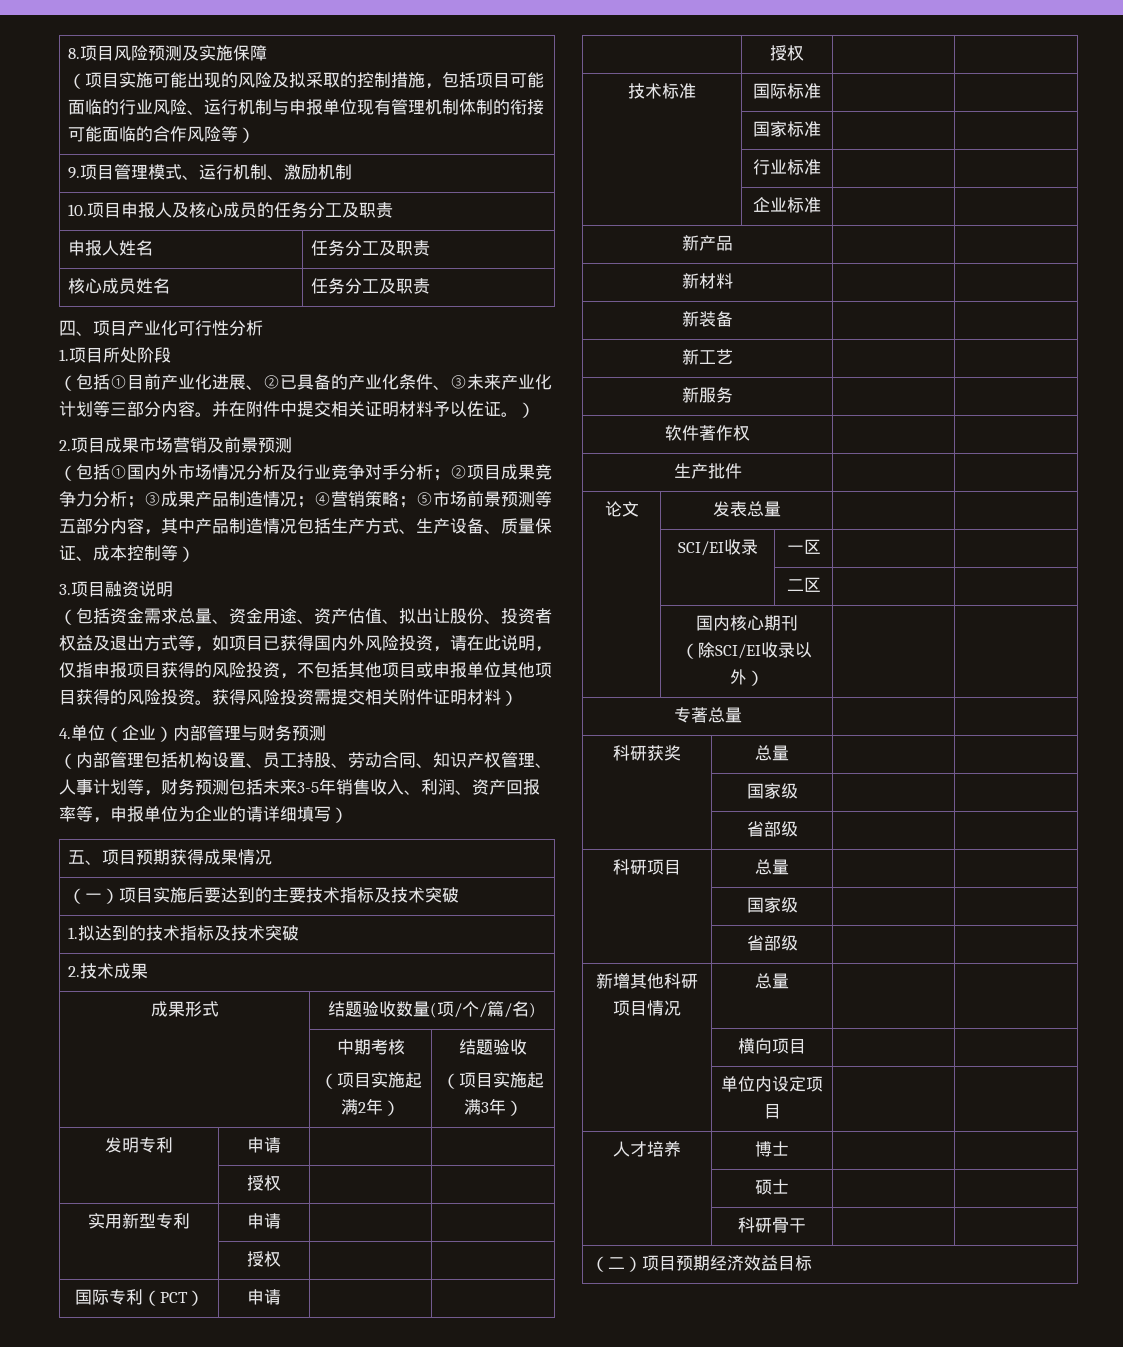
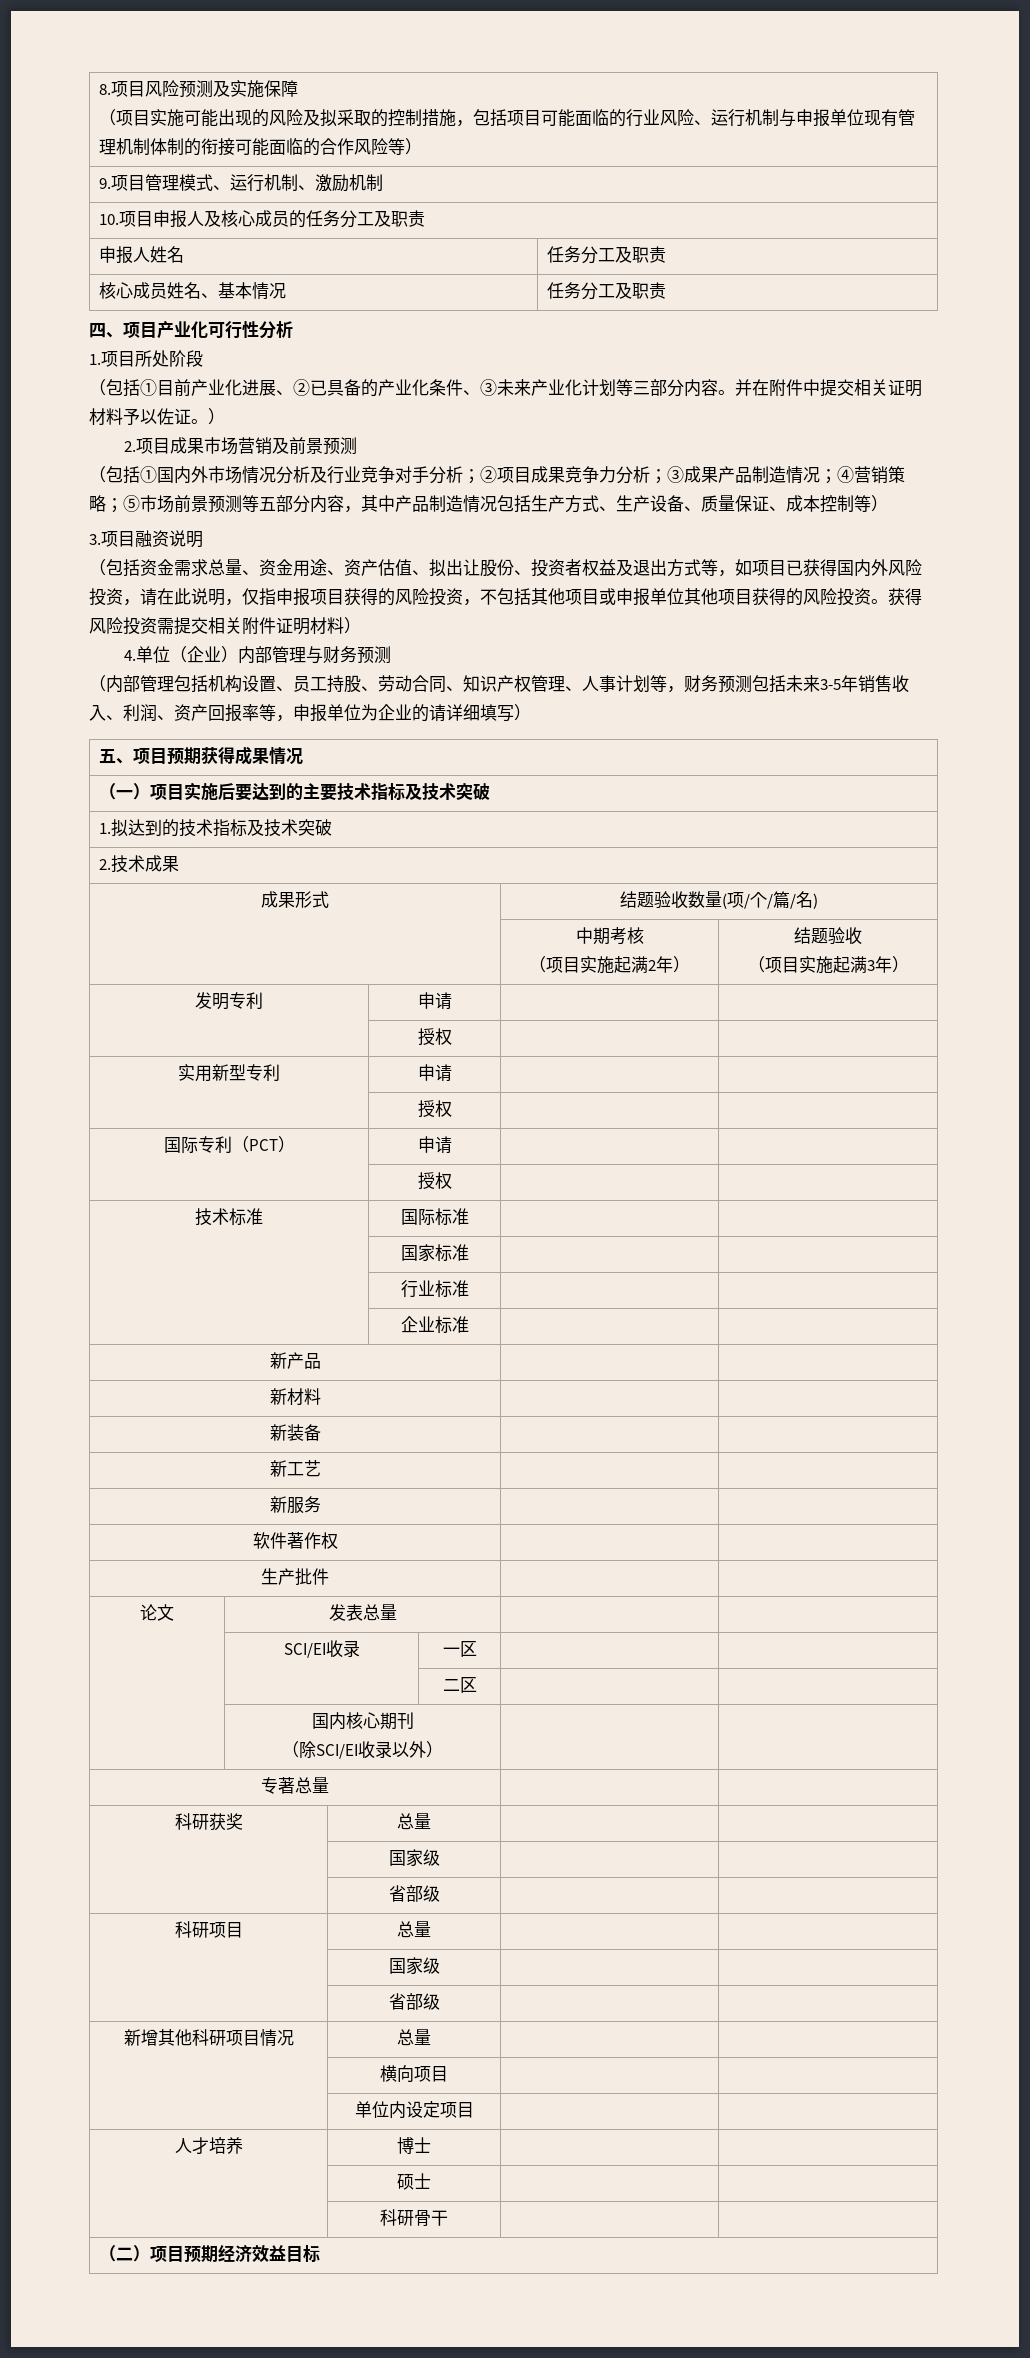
(171, 286) none -> [200,282,286,300] 、基本情况

